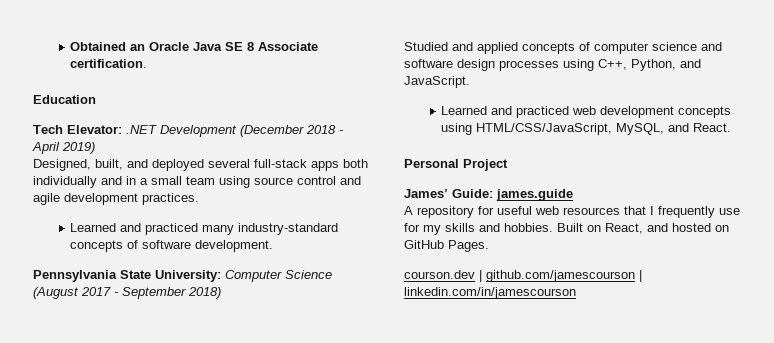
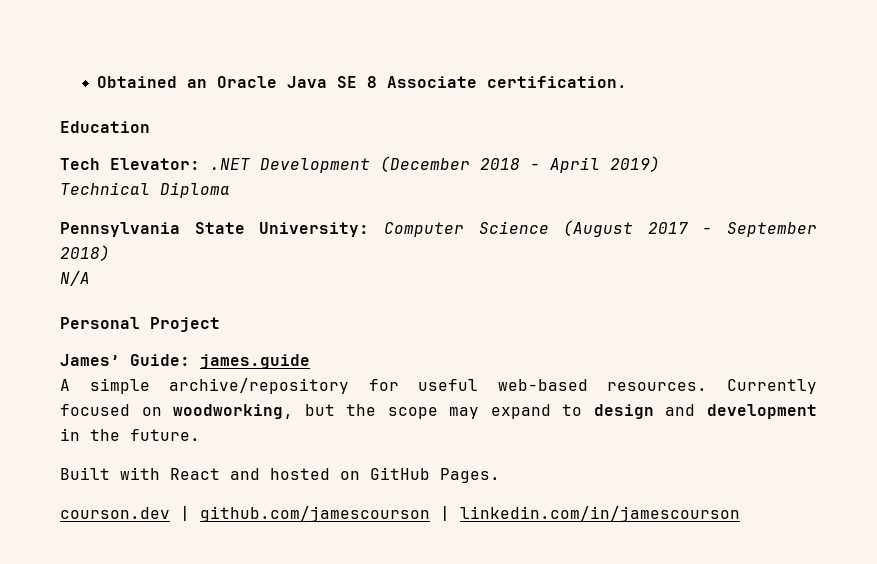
[33,159,368,171] [33,176,361,188] [33,193,199,205] [70,223,339,235] [70,240,274,252] Designed, built, and deployed several full-stack apps both individually and in a small team using source control and agile development practices. // Learned and practiced many industry-standard concepts of software development. -> [60,182,230,198] Technical Diploma
[404,42,722,54] [404,59,701,71] [404,76,470,88] [441,106,732,118] [441,123,732,135] Studied and applied concepts of computer science and software design processes using C++, Python, and JavaScript. // Learned and practiced web development concepts using HTML/CSS/JavaScript, MySQL, and React. -> [60,271,90,286] N/A
[417,206,740,218] [404,223,643,235] repository for useful web resources that I frequently use for my skills and hobbies. Built on React, -> [89,378,817,394] [60,404,817,419] [60,428,200,441] [60,467,220,480] simple archive/repository for useful web-based resources. Currently focused on woodworking, but the scope may expand to design and development in the future. // Built with React

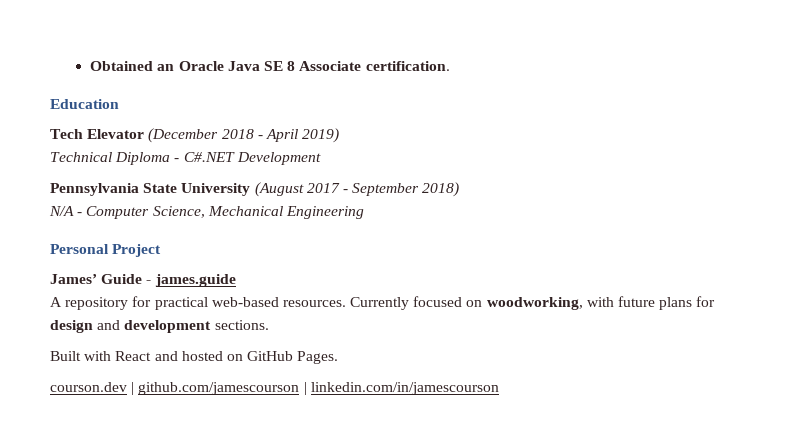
[110,158,370,173] Elevator: .NET Development -> [87,129,145,139] Elevator
(230, 190) none -> [174,152,321,165] - C#.NET Development
[259,221,549,237] University: Computer Science -> [181,183,251,196] University
(90, 278) none -> [77,206,364,219] - Computer Science, Mechanical Engineering
[130,354,190,366] Guide: -> [101,274,152,284] Guide -
[89,378,479,394] simple archive/repository for useful -> [65,296,208,310] repository for practical
[304,404,817,419] [60,428,200,441] but the scope may expand to design and development in the future. -> [586,296,716,310] [50,320,269,333] with future plans for design and development sections.

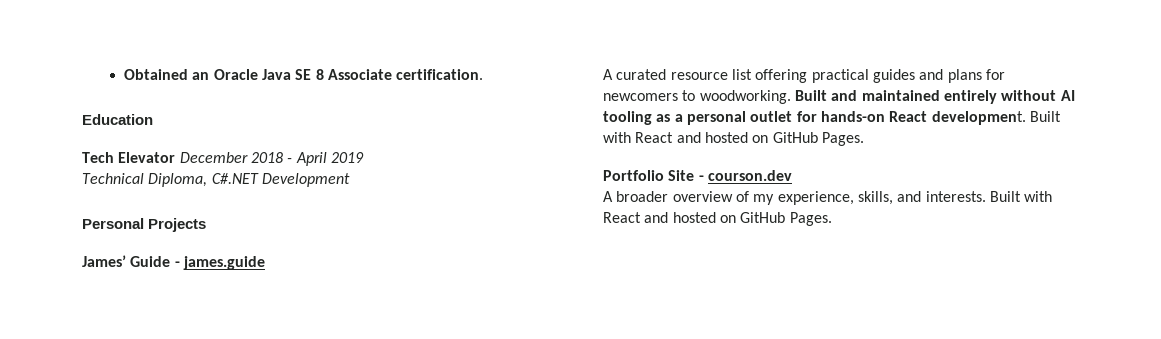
[148,128,219,143] (December -> [179,152,248,163] December
[302,128,340,143] 2019) -> [330,152,364,163] 2019
[115,152,180,165] Diploma - -> [148,173,208,187] Diploma,
[50,182,460,197] [49,206,364,219] // Pennsylvania State University (August 2017 - September 2018) // N/A - Computer Science, Mechanical Engineering -> (350, 180) none
[112,244,162,257] Project -> [148,218,207,232] Projects
[65,296,716,310] [50,320,269,333] repository for practical web-based resources. Currently focused on woodworking, with future plans for design and development sections. // -> [616,69,1005,83] [603,90,1075,104] [603,111,1026,125] curated resource list offering practical guides and plans for newcomers to woodworking. Built and maintained entirely without AI tooling as a personal outlet for hands-on React development.
[50,382,499,395] courson.dev | github.com/jamescourson | linkedin.com/in/jamescourson -> [603,170,792,181] [603,191,1053,205] [603,212,832,226] Portfolio Site - courson.dev // A broader overview of my experience, skills, and interests. Built with React and hosted on GitHub Pages.

